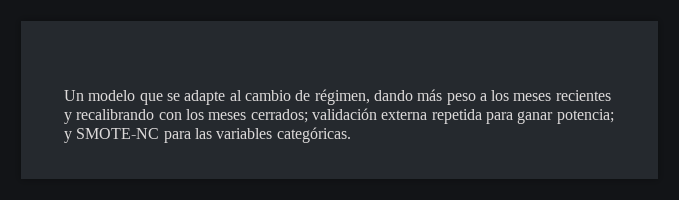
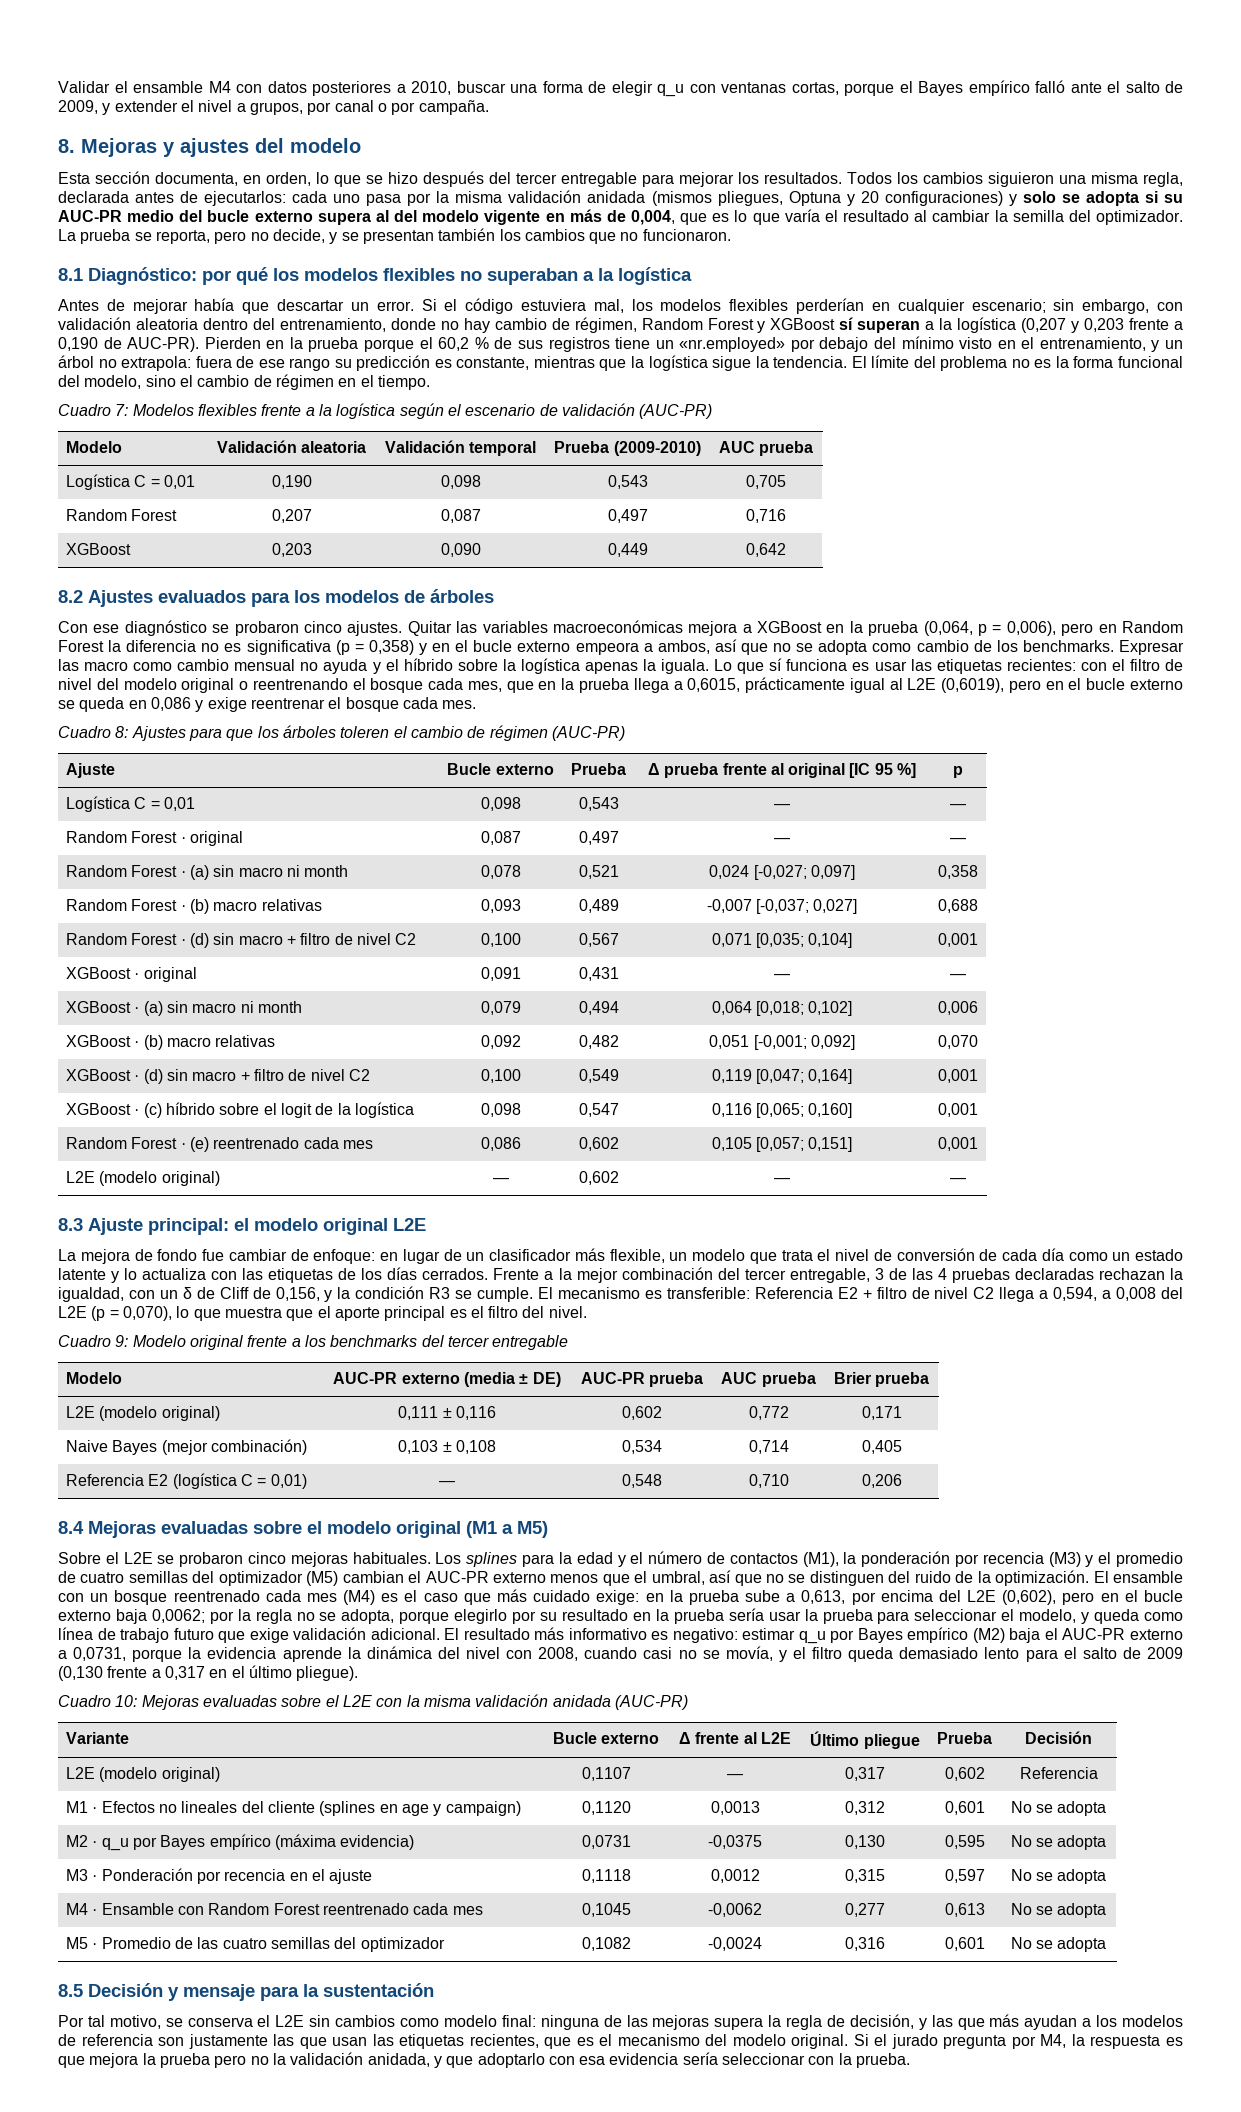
[64,89,611,105] [64,108,614,124] [64,127,351,143] Un modelo que se adapte al cambio de régimen, dando más peso a los meses recientes y recalibrando con los meses cerrados; validación externa repetida para ganar potencia; y SMOTE-NC para las variables categóricas. -> [58,80,1183,97] [58,100,489,115] [58,138,361,157] [58,171,1183,187] [58,190,1184,206] [58,209,1184,225] [58,228,731,244] [58,267,692,285] [58,298,1184,314] [58,317,1184,333] [58,336,1184,352] [58,355,1183,371] [58,374,430,390] [58,403,713,419] [66,441,123,453] [216,440,367,453] [384,440,537,456] [554,441,701,456] [718,441,814,456] [66,474,195,490] [271,475,312,489] [440,475,481,489] [607,475,648,489] [746,475,786,489] [66,509,178,521] [271,509,312,523] [440,509,481,523] [607,509,648,523] [746,509,786,523] [66,543,132,555] [271,543,312,557] [440,543,481,557] [607,543,648,557] [746,543,786,557] [58,589,494,607] [58,620,1183,636] [58,639,1184,655] [58,658,1183,674] [58,677,1183,693] [58,697,477,712] [58,725,625,741] [66,763,116,778] [447,763,554,775] [571,763,626,775] [647,763,917,778] [953,766,963,778] [66,796,195,812] [480,797,521,811] [578,797,619,811] [774,804,791,809] [950,804,966,809] [66,831,243,846] [480,831,521,845] [578,831,619,845] [774,838,791,843] [950,838,966,843] [66,865,349,880] [480,865,521,879] [578,865,619,879] [709,865,855,880] [938,865,978,879] [66,899,322,914] [480,899,521,913] [578,899,619,913] [706,899,858,914] [938,899,978,913] [66,933,417,948] [480,933,521,947] [578,933,619,947] [711,933,853,948] [938,933,978,947] [66,967,197,982] [480,967,521,981] [578,967,619,981] [774,974,791,979] [950,974,966,979] [66,1001,302,1016] [480,1001,521,1015] [578,1001,619,1015] [711,1001,853,1016] [938,1001,978,1015] [66,1035,276,1050] [480,1035,521,1049] [578,1035,619,1049] [709,1035,855,1050] [938,1035,978,1049] [66,1069,370,1084] [480,1069,521,1083] [578,1069,619,1083] [711,1069,853,1084] [938,1069,978,1083] [66,1102,414,1118] [480,1103,521,1117] [578,1103,619,1117] [711,1103,853,1118] [938,1103,978,1117] [66,1137,373,1152] [480,1137,521,1151] [578,1137,619,1151] [711,1137,853,1152] [938,1137,978,1151] [66,1171,220,1186] [492,1178,509,1183] [578,1171,619,1185] [774,1178,791,1183] [950,1178,966,1183] [58,1218,426,1235] [58,1248,1183,1264] [58,1267,1183,1283] [58,1286,1184,1302] [58,1306,587,1321] [58,1335,569,1350] [66,1372,123,1384] [333,1372,561,1387] [580,1372,704,1387] [721,1372,816,1387] [833,1372,930,1387] [66,1406,220,1421] [398,1406,496,1420] [622,1406,662,1420] [748,1406,789,1420] [861,1406,902,1420] [66,1439,307,1455] [398,1440,496,1454] [622,1440,662,1454] [748,1440,789,1454] [861,1440,902,1454] [66,1473,307,1489] [439,1481,455,1486] [622,1474,662,1488] [748,1474,789,1488] [861,1474,902,1488] [58,1521,548,1538] [58,1551,1183,1567] [58,1570,1184,1586] [58,1589,1183,1605] [58,1608,1183,1624] [58,1627,1183,1644] [58,1646,1183,1662] [58,1665,359,1681] [58,1694,688,1710] [66,1732,130,1744] [552,1732,660,1744] [679,1732,791,1744] [810,1731,920,1749] [937,1732,992,1744] [1025,1731,1092,1744] [66,1767,220,1782] [581,1767,631,1781] [727,1774,743,1779] [845,1767,885,1781] [944,1767,985,1781] [1019,1767,1098,1779] [66,1801,521,1816] [581,1801,631,1815] [710,1801,760,1815] [845,1801,885,1815] [944,1801,985,1815] [1010,1801,1107,1816] [66,1834,415,1851] [581,1835,631,1849] [708,1835,762,1849] [845,1835,885,1849] [944,1835,985,1849] [1010,1835,1107,1850] [66,1868,373,1884] [581,1869,631,1883] [710,1869,760,1883] [845,1869,885,1883] [944,1869,985,1883] [1010,1869,1107,1884] [66,1903,483,1915] [581,1903,631,1917] [708,1903,762,1917] [845,1903,885,1917] [944,1903,985,1917] [1010,1903,1107,1918] [66,1937,445,1952] [581,1937,631,1951] [708,1937,762,1951] [845,1937,885,1951] [944,1937,985,1951] [1010,1937,1107,1952] [58,1983,434,2001] [58,2014,1183,2030] [58,2034,1183,2049] [58,2052,911,2068] Validar el ensamble M4 con datos posteriores a 2010, buscar una forma de elegir q_u con ventanas cortas, porque el Bayes empírico falló ante el salto de 2009, y extender el nivel a grupos, por canal o por campaña. // 8. Mejoras y ajustes del modelo // Esta sección documenta, en orden, lo que se hizo después del tercer entregable para mejorar los resultados. Todos los cambios siguieron una misma regla, declarada antes de ejecutarlos: cada uno pasa por la misma validación anidada (mismos pliegues, Optuna y 20 configuraciones) y solo se adopta si su AUC-PR medio del bucle externo supera al del modelo vigente en más de 0,004, que es lo que varía el resultado al cambiar la semilla del optimizador. La prueba se reporta, pero no decide, y se presentan también los cambios que no funcionaron. // 8.1 Diagnóstico: por qué los modelos flexibles no superaban a la logística // Antes de mejorar había que descartar un error. Si el código estuviera mal, los modelos flexibles perderían en cualquier escenario; sin embargo, con validación aleatoria dentro del entrenamiento, donde no hay cambio de régimen, Random Forest y XGBoost sí superan a la logística (0,207 y 0,203 frente a 0,190 de AUC-PR). Pierden en la prueba porque el 60,2 % de sus registros tiene un «nr.employed» por debajo del mínimo visto en el entrenamiento, y un árbol no extrapola: fuera de ese rango su predicción es constante, mientras que la logística sigue la tendencia. El límite del problema no es la forma funcional del modelo, sino el cambio de régimen en el tiempo. // Cuadro 7: Modelos flexibles frente a la logística según el escenario de validación (AUC-PR) // Modelo | Validación aleatoria | Validación temporal | Prueba (2009-2010) | AUC prueba // Logística C = 0,01 | 0,190 | 0,098 | 0,543 | 0,705 // Random Forest | 0,207 | 0,087 | 0,497 | 0,716 // XGBoost | 0,203 | 0,090 | 0,449 | 0,642 // 8.2 Ajustes evaluados para los modelos de árboles // Con ese diagnóstico se probaron cinco ajustes. Quitar las variables macroeconómicas mejora a XGBoost en la prueba (0,064, p = 0,006), pero en Random Forest la diferencia no es significativa (p = 0,358) y en el bucle externo empeora a ambos, así que no se adopta como cambio de los benchmarks. Expresar las macro como cambio mensual no ayuda y el híbrido sobre la logística apenas la iguala. Lo que sí funciona es usar las etiquetas recientes: con el filtro de nivel del modelo original o reentrenando el bosque cada mes, que en la prueba llega a 0,6015, prácticamente igual al L2E (0,6019), pero en el bucle externo se queda en 0,086 y exige reentrenar el bosque cada mes. // Cuadro 8: Ajustes para que los árboles toleren el cambio de régimen (AUC-PR) // Ajuste | Bucle externo | Prueba | Δ prueba frente al original [IC 95 %] | p // Logística C = 0,01 | 0,098 | 0,543 | — | — // Random Forest · original | 0,087 | 0,497 | — | — // Random Forest · (a) sin macro ni month | 0,078 | 0,521 | 0,024 [-0,027; 0,097] | 0,358 // Random Forest · (b) macro relativas | 0,093 | 0,489 | -0,007 [-0,037; 0,027] | 0,688 // Random Forest · (d) sin macro + filtro de nivel C2 | 0,100 | 0,567 | 0,071 [0,035; 0,104] | 0,001 // XGBoost · original | 0,091 | 0,431 | — | — // XGBoost · (a) sin macro ni month | 0,079 | 0,494 | 0,064 [0,018; 0,102] | 0,006 // XGBoost · (b) macro relativas | 0,092 | 0,482 | 0,051 [-0,001; 0,092] | 0,070 // XGBoost · (d) sin macro + filtro de nivel C2 | 0,100 | 0,549 | 0,119 [0,047; 0,164] | 0,001 // XGBoost · (c) híbrido sobre el logit de la logística | 0,098 | 0,547 | 0,116 [0,065; 0,160] | 0,001 // Random Forest · (e) reentrenado cada mes | 0,086 | 0,602 | 0,105 [0,057; 0,151] | 0,001 // L2E (modelo original) | — | 0,602 | — | — // 8.3 Ajuste principal: el modelo original L2E // La mejora de fondo fue cambiar de enfoque: en lugar de un clasificador más flexible, un modelo que trata el nivel de conversión de cada día como un estado latente y lo actualiza con las etiquetas de los días cerrados. Frente a la mejor combinación del tercer entregable, 3 de las 4 pruebas declaradas rechazan la igualdad, con un δ de Cliff de 0,156, y la condición R3 se cumple. El mecanismo es transferible: Referencia E2 + filtro de nivel C2 llega a 0,594, a 0,008 del L2E (p = 0,070), lo que muestra que el aporte principal es el filtro del nivel. // Cuadro 9: Modelo original frente a los benchmarks del tercer entregable // Modelo | AUC-PR externo (media ± DE) | AUC-PR prueba | AUC prueba | Brier prueba // L2E (modelo original) | 0,111 ± 0,116 | 0,602 | 0,772 | 0,171 // Naive Bayes (mejor combinación) | 0,103 ± 0,108 | 0,534 | 0,714 | 0,405 // Referencia E2 (logística C = 0,01) | — | 0,548 | 0,710 | 0,206 // 8.4 Mejoras evaluadas sobre el modelo original (M1 a M5) // Sobre el L2E se probaron cinco mejoras habituales. Los splines para la edad y el número de contactos (M1), la ponderación por recencia (M3) y el promedio de cuatro semillas del optimizador (M5) cambian el AUC-PR externo menos que el umbral, así que no se distinguen del ruido de la optimización. El ensamble con un bosque reentrenado cada mes (M4) es el caso que más cuidado exige: en la prueba sube a 0,613, por encima del L2E (0,602), pero en el bucle externo baja 0,0062; por la regla no se adopta, porque elegirlo por su resultado en la prueba sería usar la prueba para seleccionar el modelo, y queda como línea de trabajo futuro que exige validación adicional. El resultado más informativo es negativo: estimar q_u por Bayes empírico (M2) baja el AUC-PR externo a 0,0731, porque la evidencia aprende la dinámica del nivel con 2008, cuando casi no se movía, y el filtro queda demasiado lento para el salto de 2009 (0,130 frente a 0,317 en el último pliegue). // Cuadro 10: Mejoras evaluadas sobre el L2E con la misma validación anidada (AUC-PR) // Variante | Bucle externo | Δ frente al L2E | Último pliegue | Prueba | Decisión // L2E (modelo original) | 0,1107 | — | 0,317 | 0,602 | Referencia // M1 · Efectos no lineales del cliente (splines en age y campaign) | 0,1120 | 0,0013 | 0,312 | 0,601 | No se adopta // M2 · q_u por Bayes empírico (máxima evidencia) | 0,0731 | -0,0375 | 0,130 | 0,595 | No se adopta // M3 · Ponderación por recencia en el ajuste | 0,1118 | 0,0012 | 0,315 | 0,597 | No se adopta // M4 · Ensamble con Random Forest reentrenado cada mes | 0,1045 | -0,0062 | 0,277 | 0,613 | No se adopta // M5 · Promedio de las cuatro semillas del optimizador | 0,1082 | -0,0024 | 0,316 | 0,601 | No se adopta // 8.5 Decisión y mensaje para la sustentación // Por tal motivo, se conserva el L2E sin cambios como modelo final: ninguna de las mejoras supera la regla de decisión, y las que más ayudan a los modelos de referencia son justamente las que usan las etiquetas recientes, que es el mecanismo del modelo original. Si el jurado pregunta por M4, la respuesta es que mejora la prueba pero no la validación anidada, y que adoptarlo con esa evidencia sería seleccionar con la prueba.

